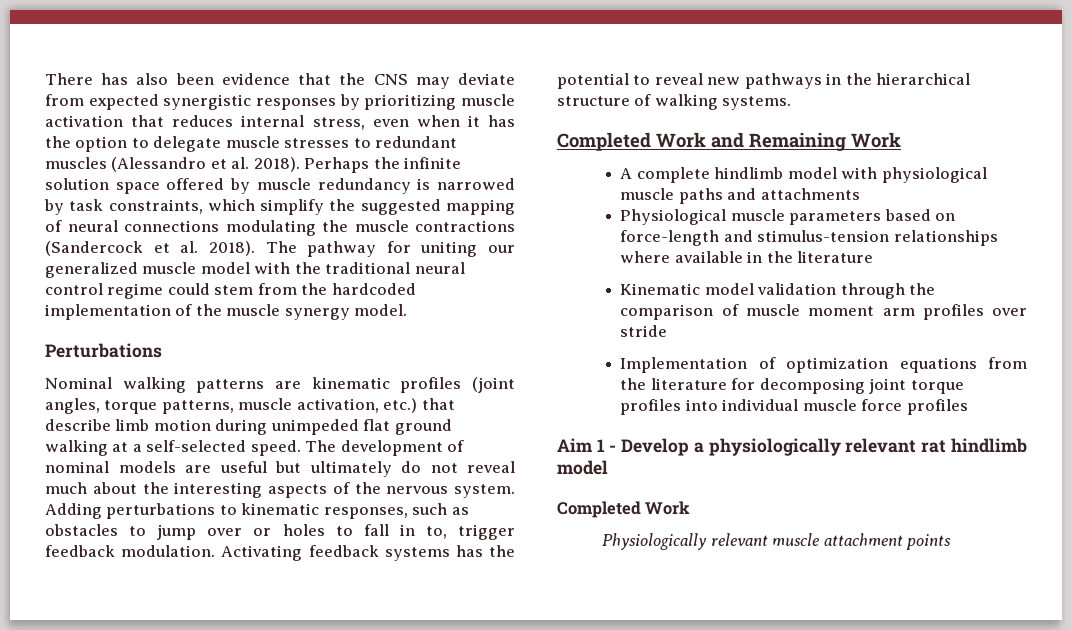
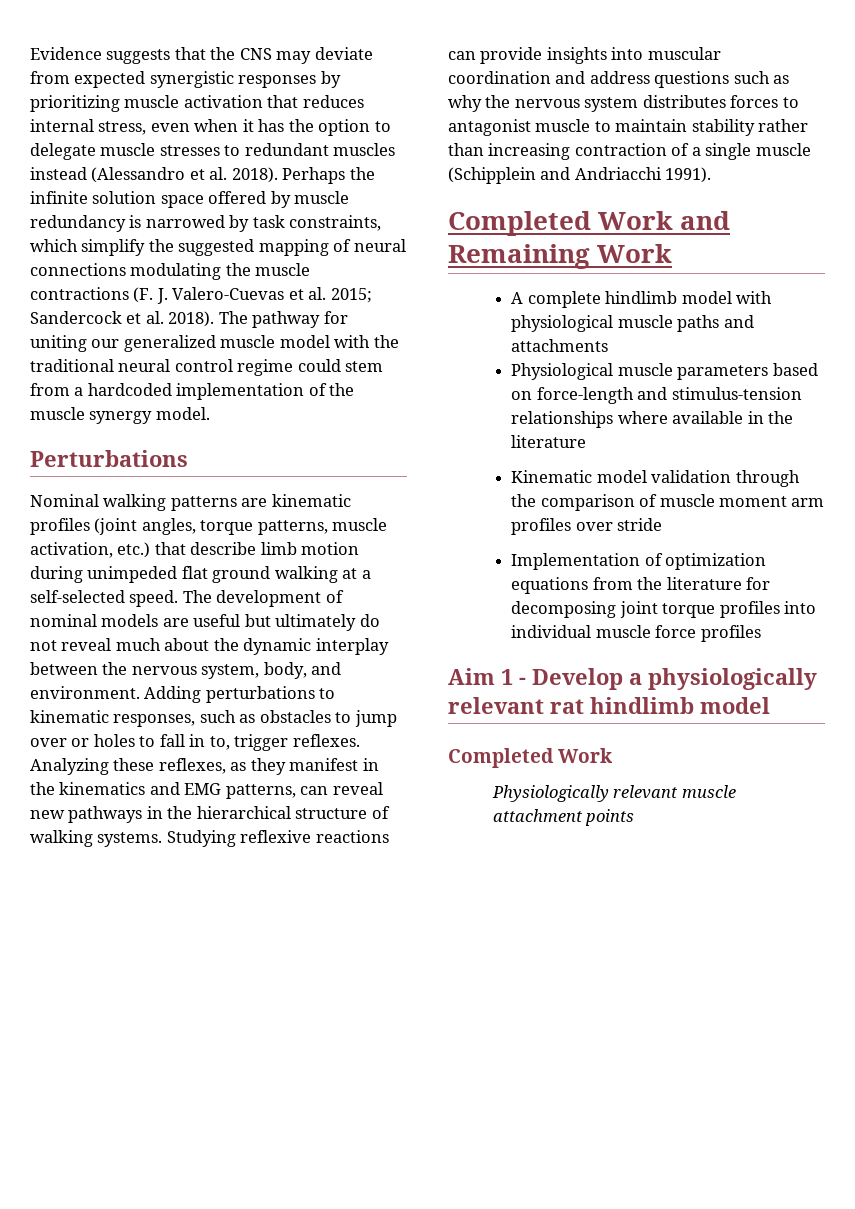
[45,73,290,85] There has also been evidence -> [30,47,171,64] Evidence suggests
(107, 163) none -> [30,167,87,180] instead
[45,241,143,256] (Sandercock -> [133,287,372,304] [30,311,122,324] (F. J. Valero-Cuevas et al. 2015; Sandercock
[301,283,328,295] the -> [74,387,84,396] a
[174,482,515,498] interesting aspects of the nervous system. -> [243,638,389,655] [30,662,342,679] [30,686,140,699] dynamic interplay between the nervous system, body, and environment.
[45,545,515,561] [557,73,651,89] feedback modulation. Activating feedback systems has the potential to -> [292,734,360,747] [30,758,379,775] [30,782,329,799] reflexes. Analyzing these reflexes, as they manifest in the kinematics and EMG patterns, can
(792, 103) none -> [166,830,389,847] [448,47,721,64] [448,71,790,88] [448,95,799,112] [448,119,809,136] [448,143,811,160] [448,167,712,184] Studying reflexive reactions can provide insights into muscular coordination and address questions such as why the nervous system distributes forces to antagonist muscle to maintain stability rather than increasing contraction of a single muscle (Schipplein and Andriacchi 1991).

